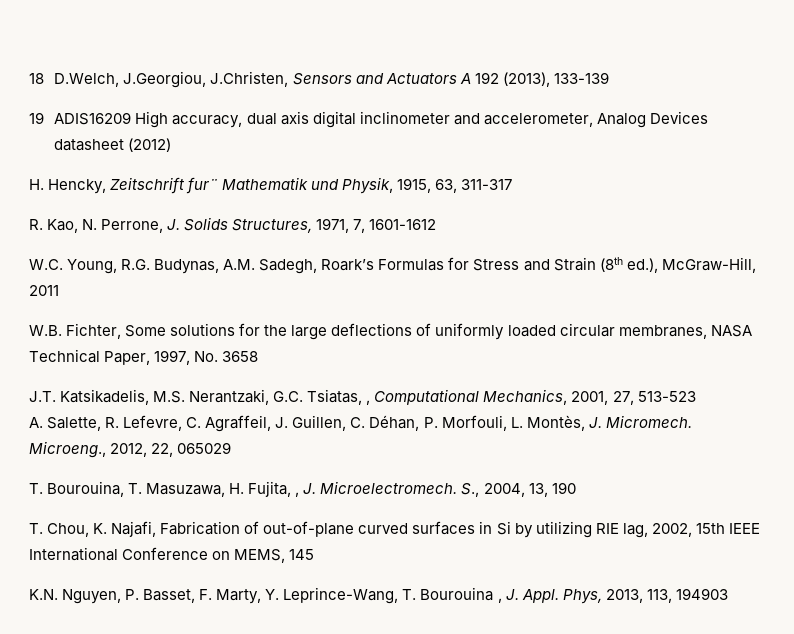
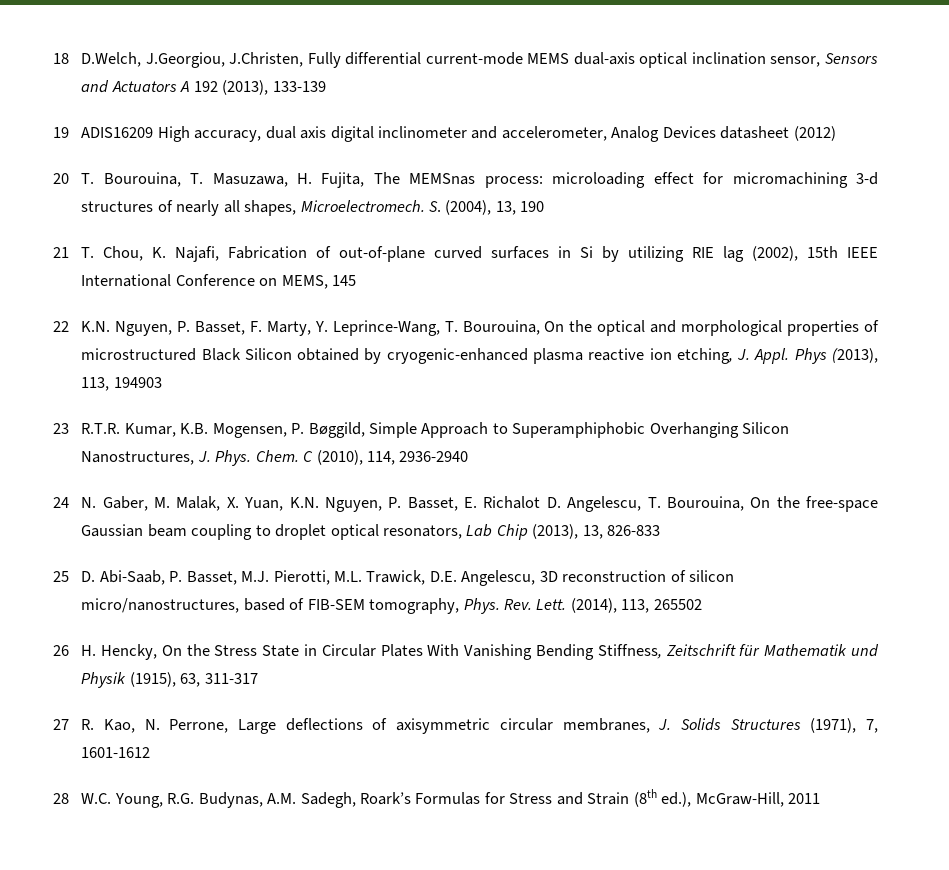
(289, 79) none -> [307,52,821,68] Fully differential current-mode MEMS dual-axis optical inclination sensor,
[29,177,432,194] H. Hencky, Zeitschrift fur¨ Mathematik und Physik, 1915, -> [53,172,878,188] [81,200,545,216] [53,246,878,262] [81,274,357,289] [53,320,879,336] [81,348,879,364] [81,377,162,391] [53,422,790,438] [81,450,469,466] [53,496,878,512] [81,524,661,540] [53,570,735,586] [81,598,702,614] [53,644,879,660] [81,672,176,688] 20 T. Bourouina, T. Masuzawa, H. Fujita, The MEMSnas process: microloading effect for micromachining 3-d structures of nearly all shapes, Microelectromech. S. (2004), 13, 190 // 21 T. Chou, K. Najafi, Fabrication of out-of-plane curved surfaces in Si by utilizing RIE lag (2002), 15th IEEE International Conference on MEMS, 145 // 22 K.N. Nguyen, P. Basset, F. Marty, Y. Leprince-Wang, T. Bourouina, On the optical and morphological properties of microstructured Black Silicon obtained by cryogenic-enhanced plasma reactive ion etching, J. Appl. Phys (2013), 113, 194903 // 23 R.T.R. Kumar, K.B. Mogensen, P. Bøggild, Simple Approach to Superamphiphobic Overhanging Silicon Nanostructures, J. Phys. Chem. C (2010), 114, 2936-2940 // 24 N. Gaber, M. Malak, X. Yuan, K.N. Nguyen, P. Basset, E. Richalot D. Angelescu, T. Bourouina, On the free-space Gaussian beam coupling to droplet optical resonators, Lab Chip (2013), 13, 826-833 // 25 D. Abi-Saab, P. Basset, M.J. Pierotti, M.L. Trawick, D.E. Angelescu, 3D reconstruction of silicon micro/nanostructures, based of FIB-SEM tomography, Phys. Rev. Lett. (2014), 113, 265502 // 26 H. Hencky, On the Stress State in Circular Plates With Vanishing Bending Stiffness, Zeitschrift für Mathematik und Physik (1915),
(513, 184) none -> [53,719,69,730] 27
[167,217,350,233] J. Solids Structures, 1971, -> [238,718,857,734] Large deflections of axisymmetric circular membranes, J. Solids Structures (1971),
(437, 224) none -> [53,793,69,804] 28
[29,323,752,340] [29,349,259,365] [29,389,696,405] [29,415,692,432] [29,441,232,458] [29,481,576,497] [29,521,760,538] [29,547,315,563] [29,587,728,604] // W.B. Fichter, Some solutions for the large deflections of uniformly loaded circular membranes, NASA Technical Paper, 1997, No. 3658 // J.T. Katsikadelis, M.S. Nerantzaki, G.C. Tsiatas, , Computational Mechanics, 2001, 27, 513-523 // A. Salette, R. Lefevre, C. Agraffeil, J. Guillen, C. Déhan, P. Morfouli, L. Montès, J. Micromech. Microeng., 2012, 22, 065029 // T. Bourouina, T. Masuzawa, H. Fujita, , J. Microelectromech. S., 2004, 13, 190 // T. Chou, K. Najafi, Fabrication of out-of-plane curved surfaces in Si by utilizing RIE lag, 2002, 15th IEEE International Conference on MEMS, 145 // K.N. Nguyen, P. Basset, F. Marty, Y. Leprince-Wang, T. Bourouina , J. Appl. Phys, 2013, 113, 194903 -> (821, 798) none

